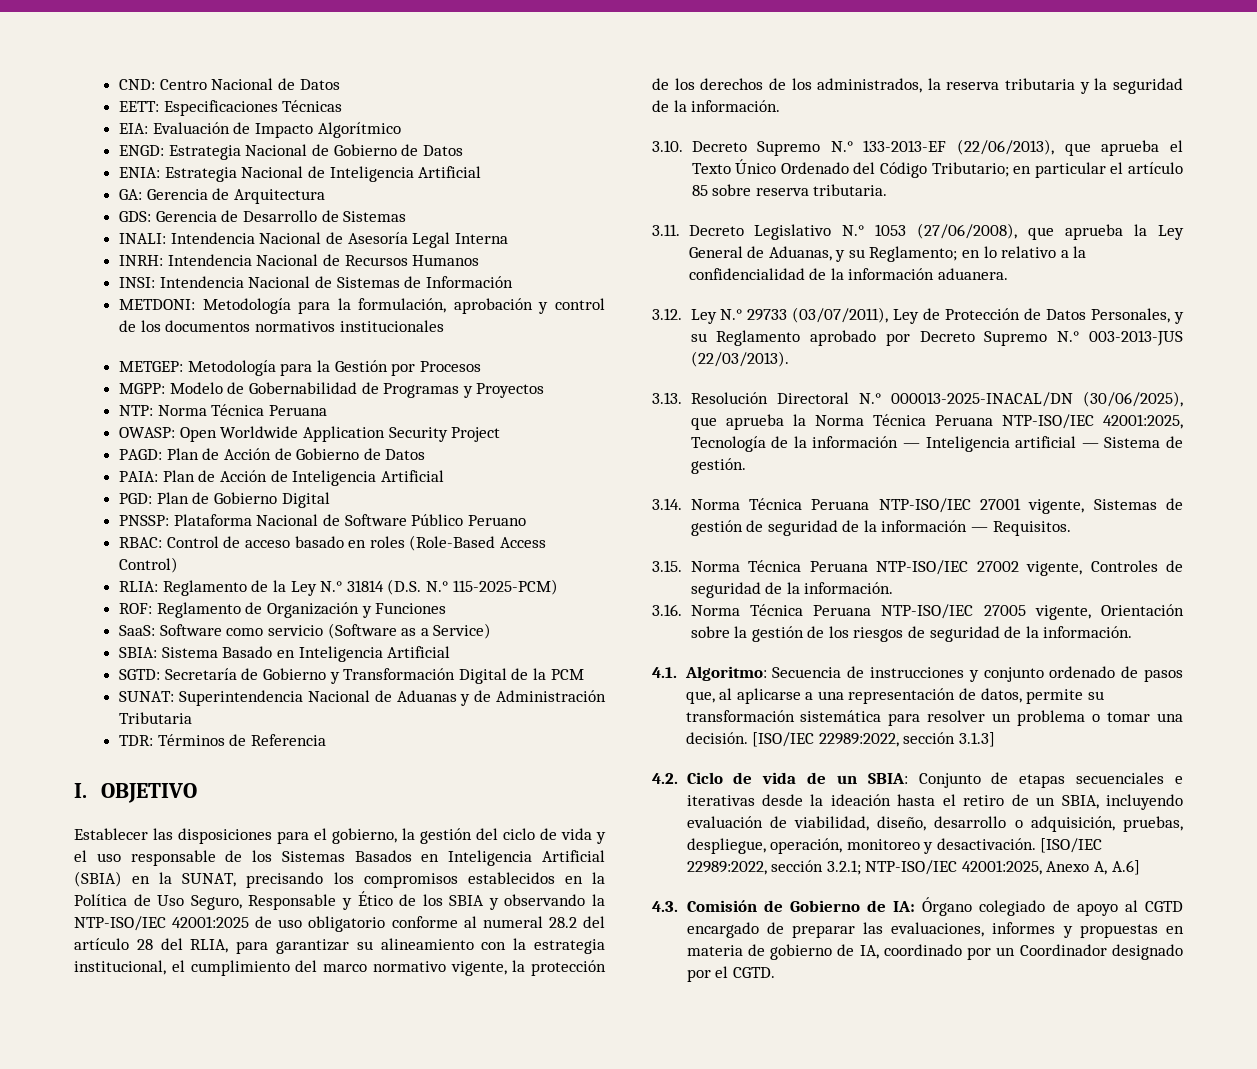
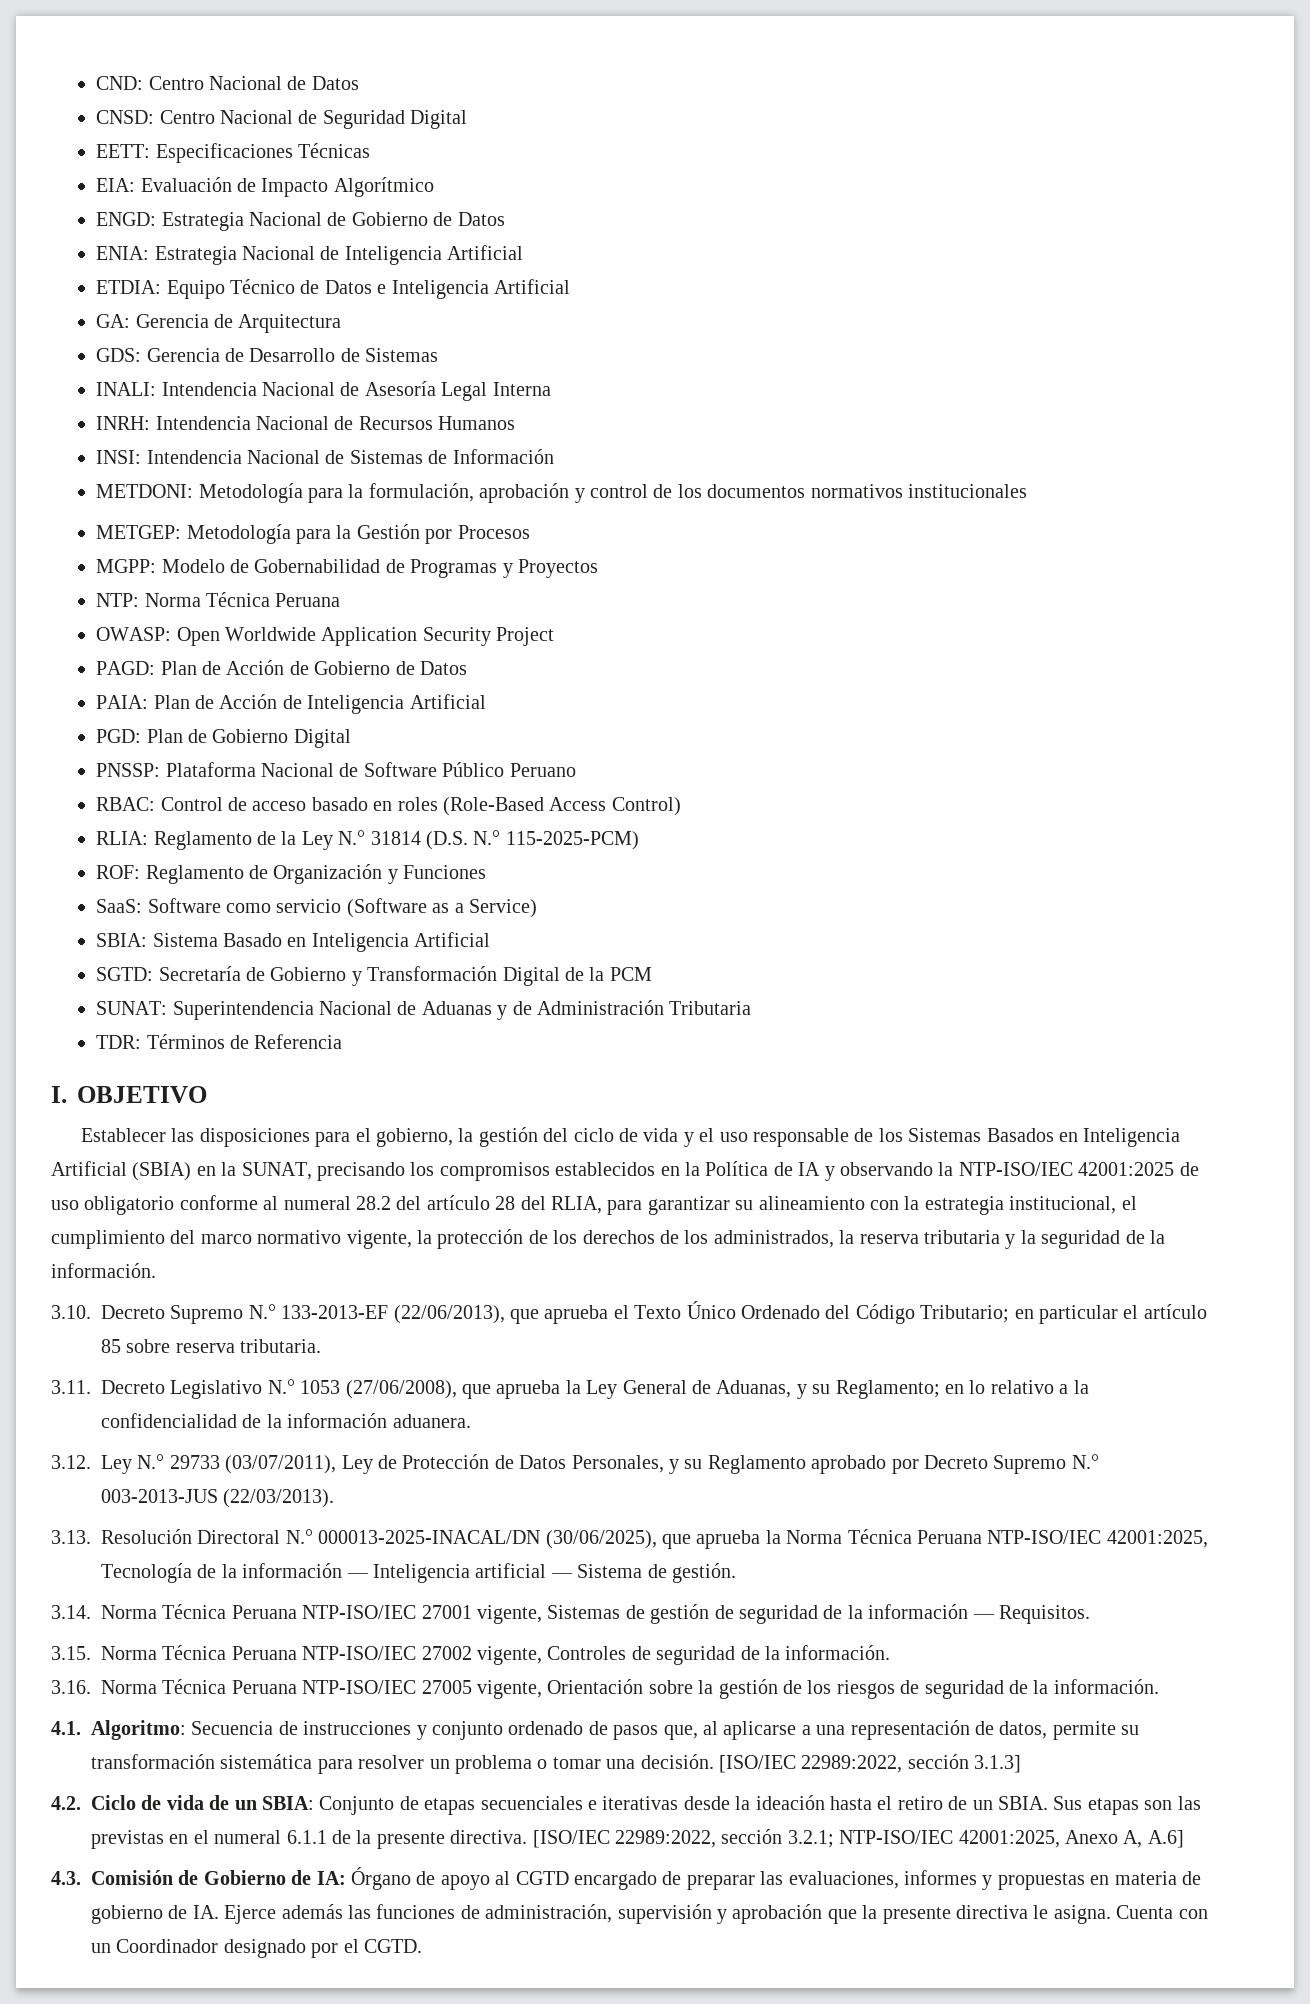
(340, 84) none -> [96,110,468,129] // CNSD: Centro Nacional de Seguridad Digital
(482, 172) none -> [96,279,570,299] // ETDIA: Equipo Técnico de Datos e Inteligencia Artificial
[157,891,485,910] Uso Seguro, Responsable y Ético de los SBIA -> [798,1162,821,1176] IA
[1061,794,1183,810] [686,816,1183,832] [686,838,1036,854] SBIA, incluyendo evaluación de viabilidad, diseño, desarrollo o adquisición, pruebas, despliegue, operación, monitoreo y desactivación. -> [997,1796,1201,1815] [91,1830,528,1849] SBIA. Sus etapas son las previstas en el numeral 6.1.1 de la presente directiva.
[979,900,1046,916] colegiado -> (411, 1878) none
[859,944,992,960] IA, coordinado por -> [192,1904,1208,1924] IA. Ejerce además las funciones de administración, supervisión y aprobación que la presente directiva le asigna. Cuenta con

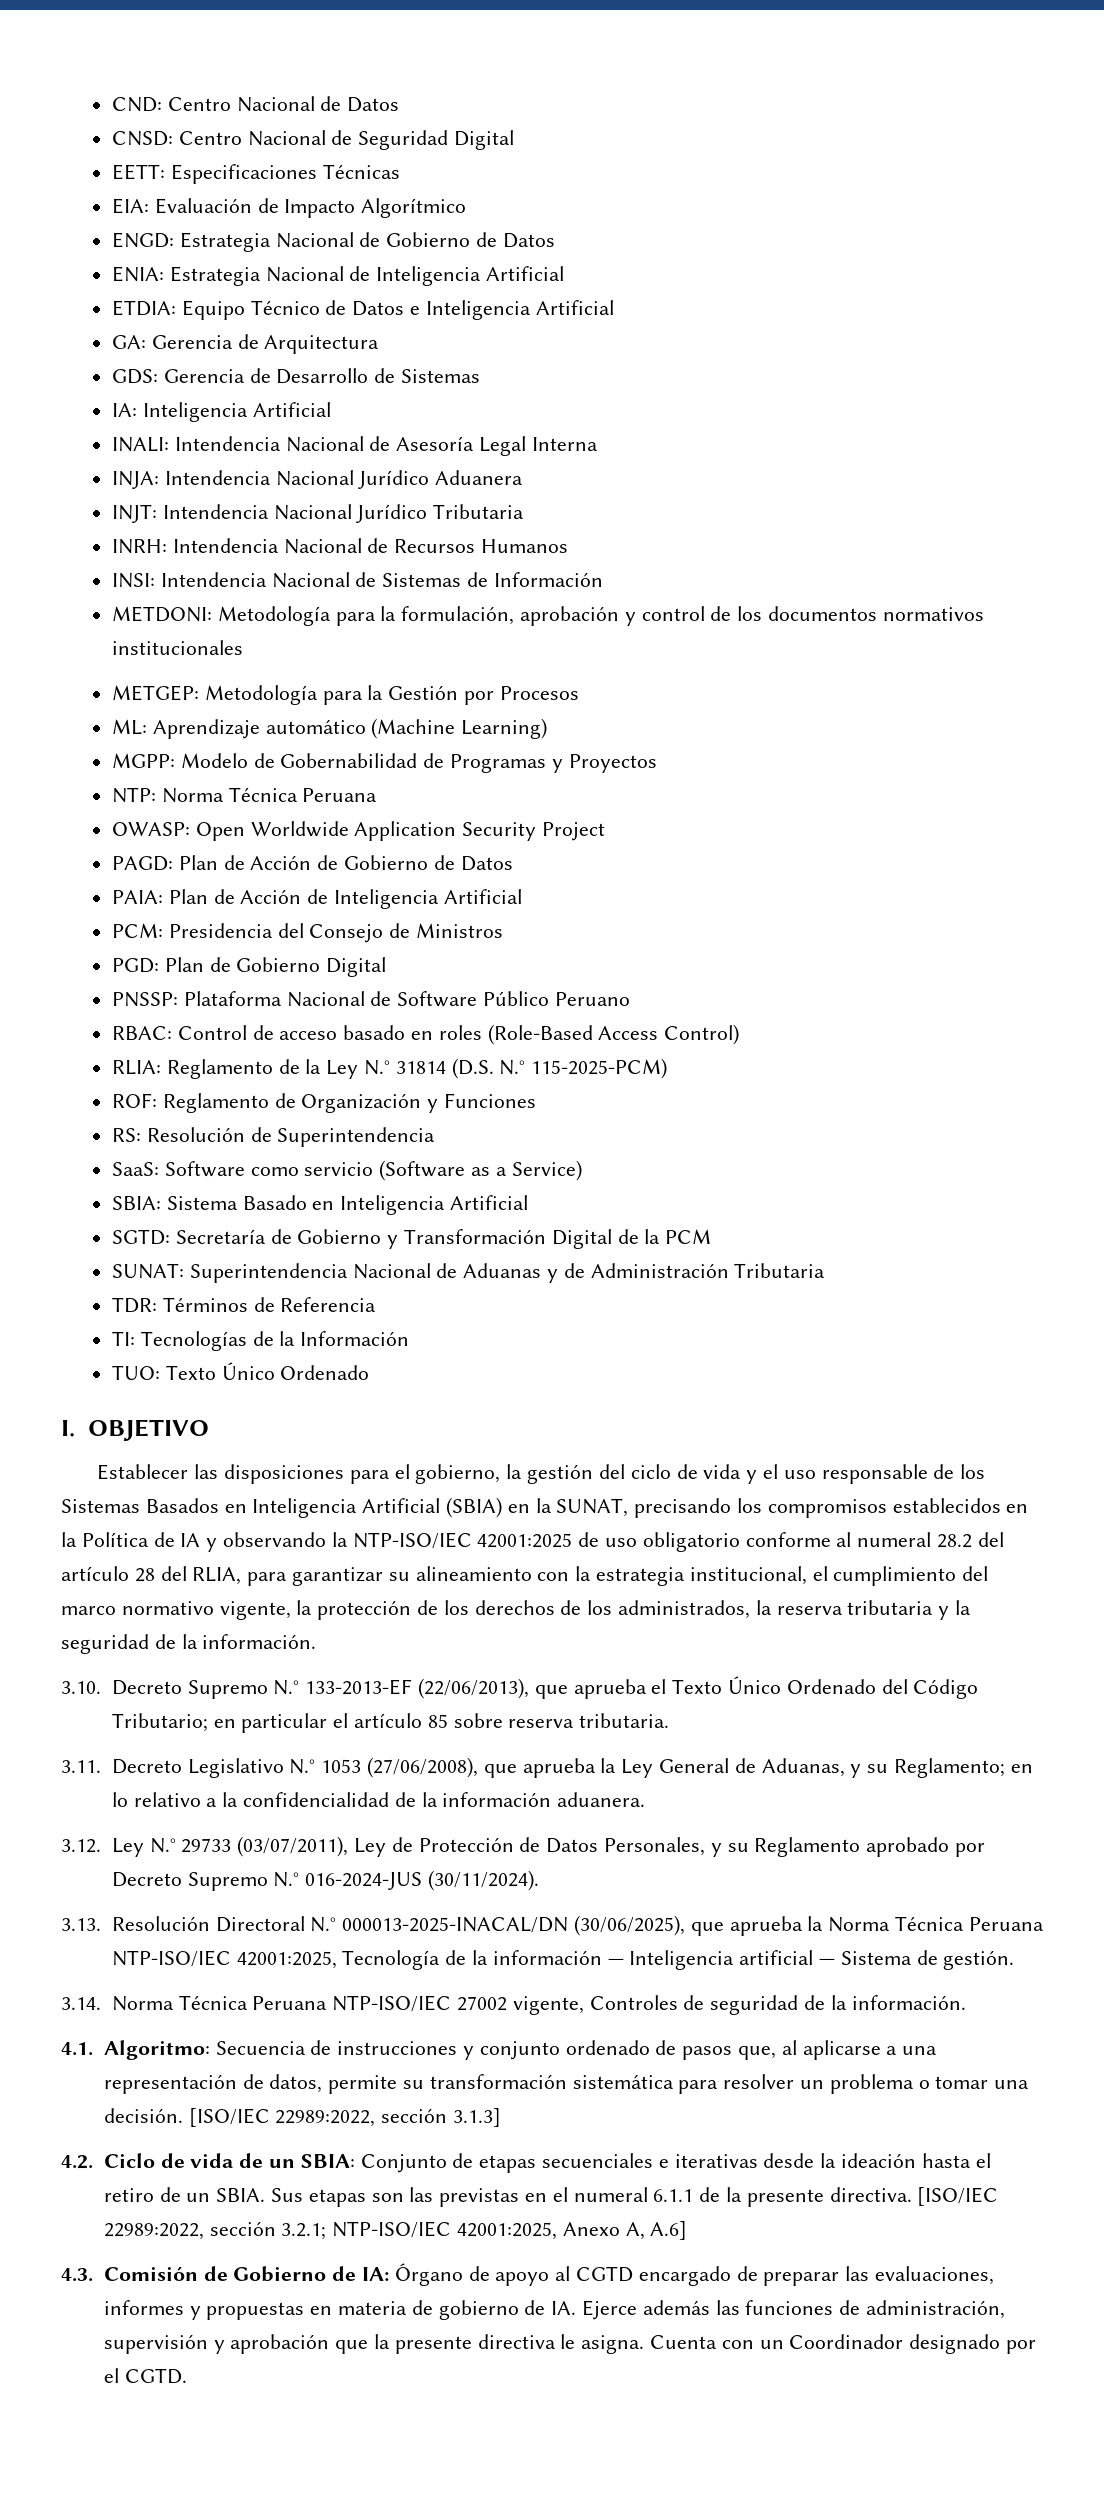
(439, 355) none -> [112,402,331,422] // IA: Inteligencia Artificial
(551, 389) none -> [112,470,524,489] [112,504,525,523] // INJA: Intendencia Nacional Jurídico Aduanera // INJT: Intendencia Nacional Jurídico Tributaria
(530, 532) none -> [112,718,548,739] // ML: Aprendizaje automático (Machine Learning)
(486, 701) none -> [112,923,504,943] // PCM: Presidencia del Consejo de Ministros
(487, 872) none -> [112,1127,436,1147] // RS: Resolución de Superintendencia
(343, 1041) none -> [112,1331,410,1351] [112,1362,370,1380] // TI: Tecnologías de la Información // TUO: Texto Único Ordenado
[101,1489,335,1508] 003-2013-JUS (22/03/2013). -> [305,1870,539,1891] 016-2024-JUS (30/11/2024).
[421,1604,1090,1624] [51,1645,417,1660] 27001 vigente, Sistemas de gestión de seguridad de la información — Requisitos. // 3.15. Norma Técnica Peruana NTP-ISO/IEC -> (452, 2003) none
[51,1679,1159,1699] // 3.16. Norma Técnica Peruana NTP-ISO/IEC 27005 vigente, Orientación sobre la gestión de los riesgos de seguridad de la información. -> (966, 2002) none

